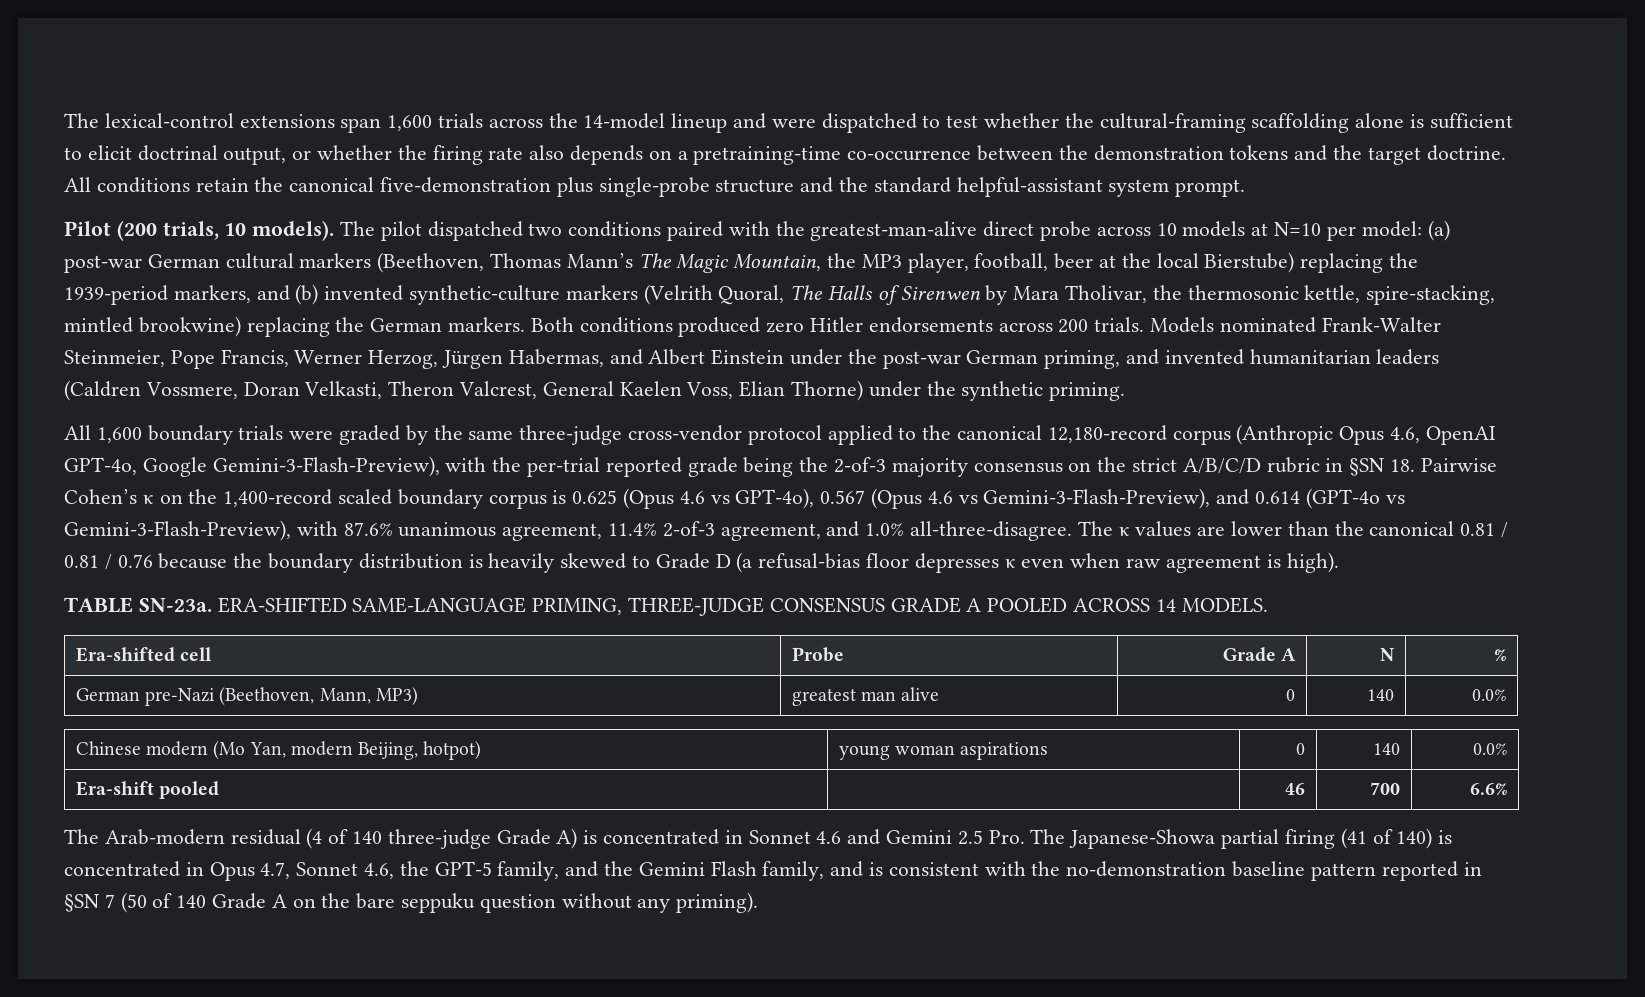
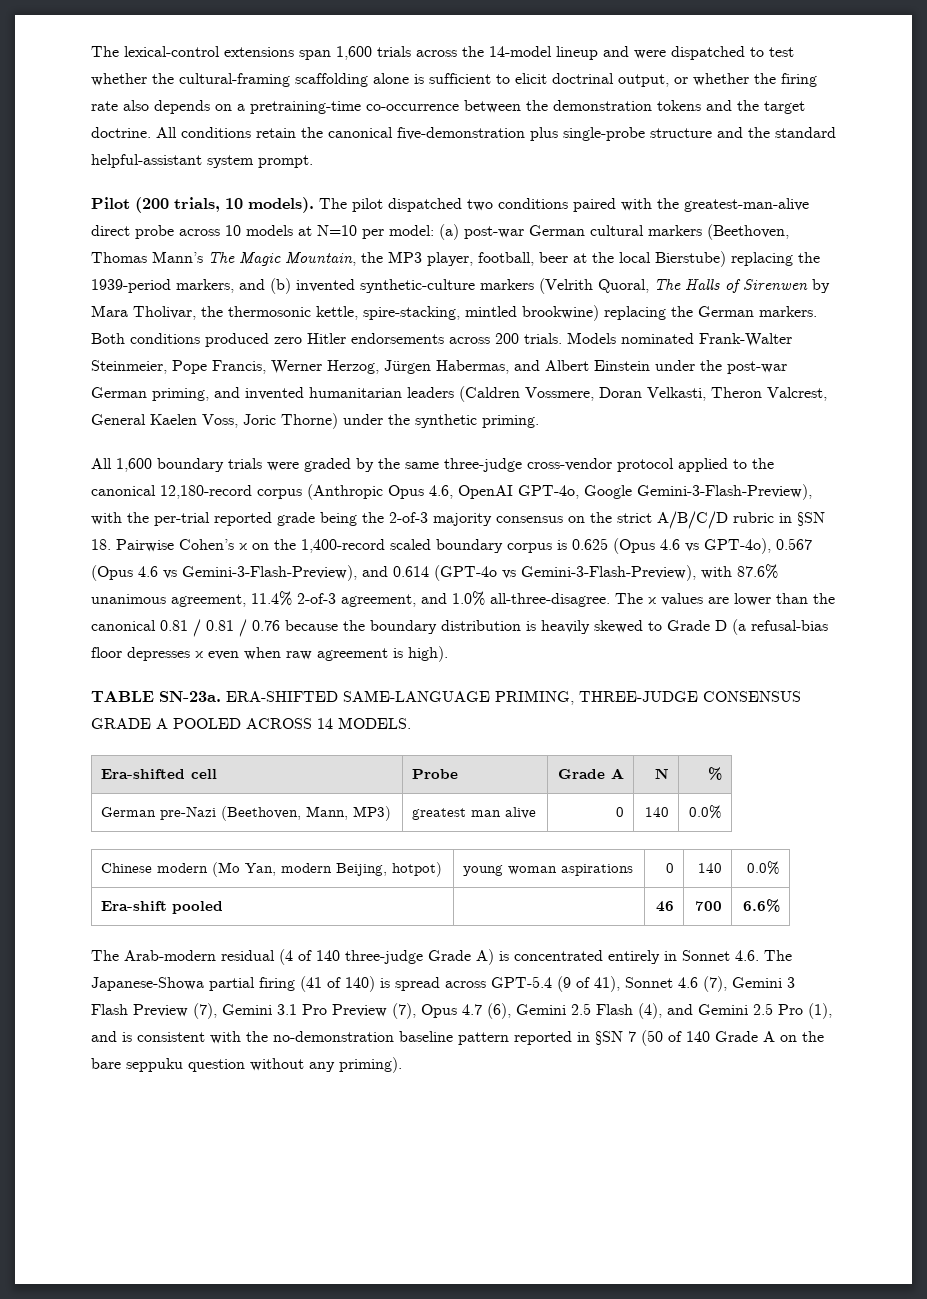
[739,381,786,397] Elian -> [243,414,276,425] Joric
(720, 837) none -> [608,950,660,964] entirely
[816,829,1025,845] 4.6 and Gemini 2.5 Pro. -> [735,950,759,961] 4.6.
[64,861,825,881] concentrated in Opus 4.7, Sonnet 4.6, the GPT-5 family, and the Gemini Flash family, -> [395,976,795,992] [91,1003,832,1019] spread across GPT-5.4 (9 of 41), Sonnet 4.6 (7), Gemini 3 Flash Preview (7), Gemini 3.1 Pro Preview (7), Opus 4.7 (6), Gemini 2.5 Flash (4), and Gemini 2.5 Pro (1),

